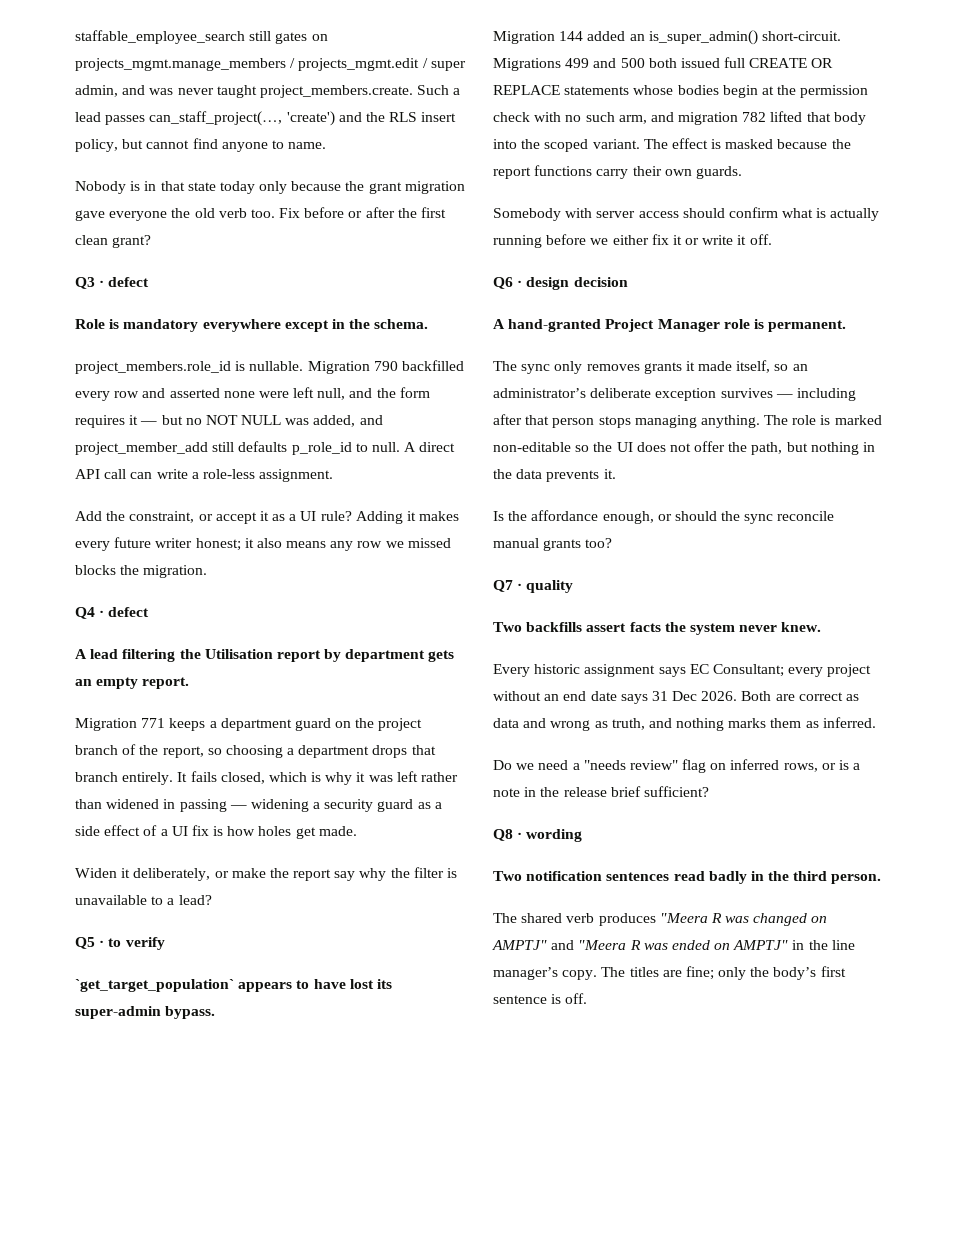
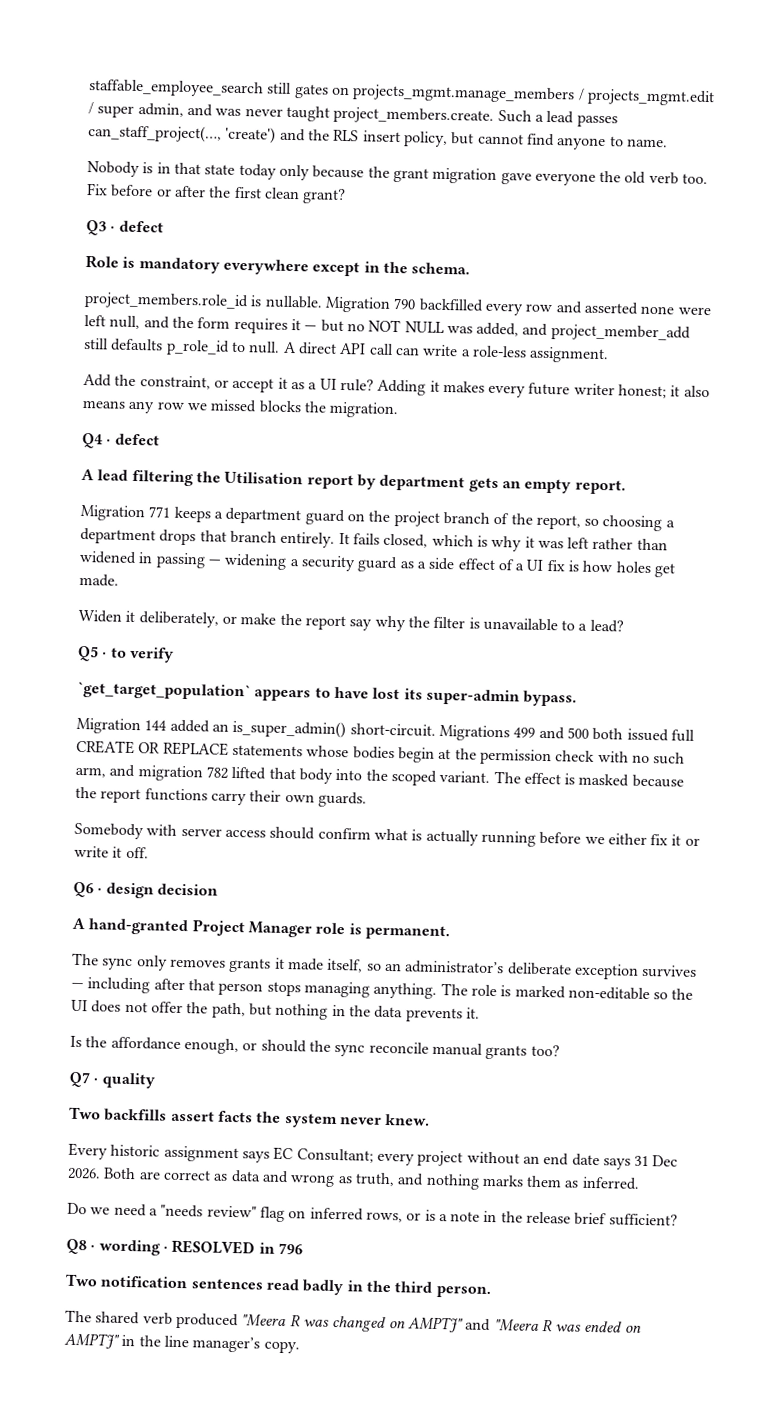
(583, 835) none -> [162,1239,303,1255] · RESOLVED in 796
[598,913,656,926] produces -> [175,1312,239,1330] produced
[601,966,846,980] [493,993,588,1004] The titles are fine; only the body’s first sentence is off. -> (300, 1347) none

